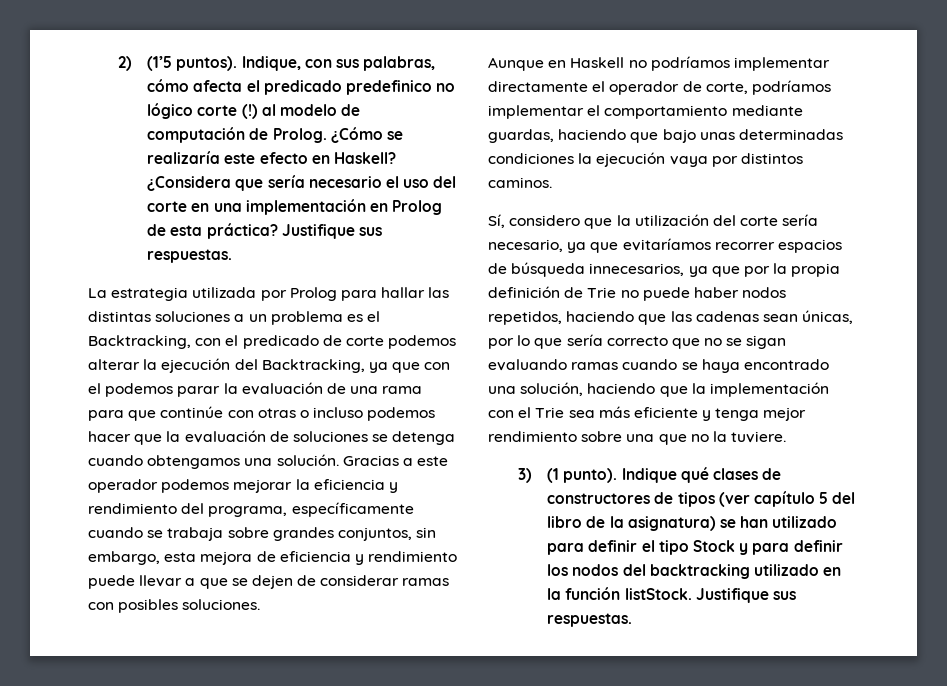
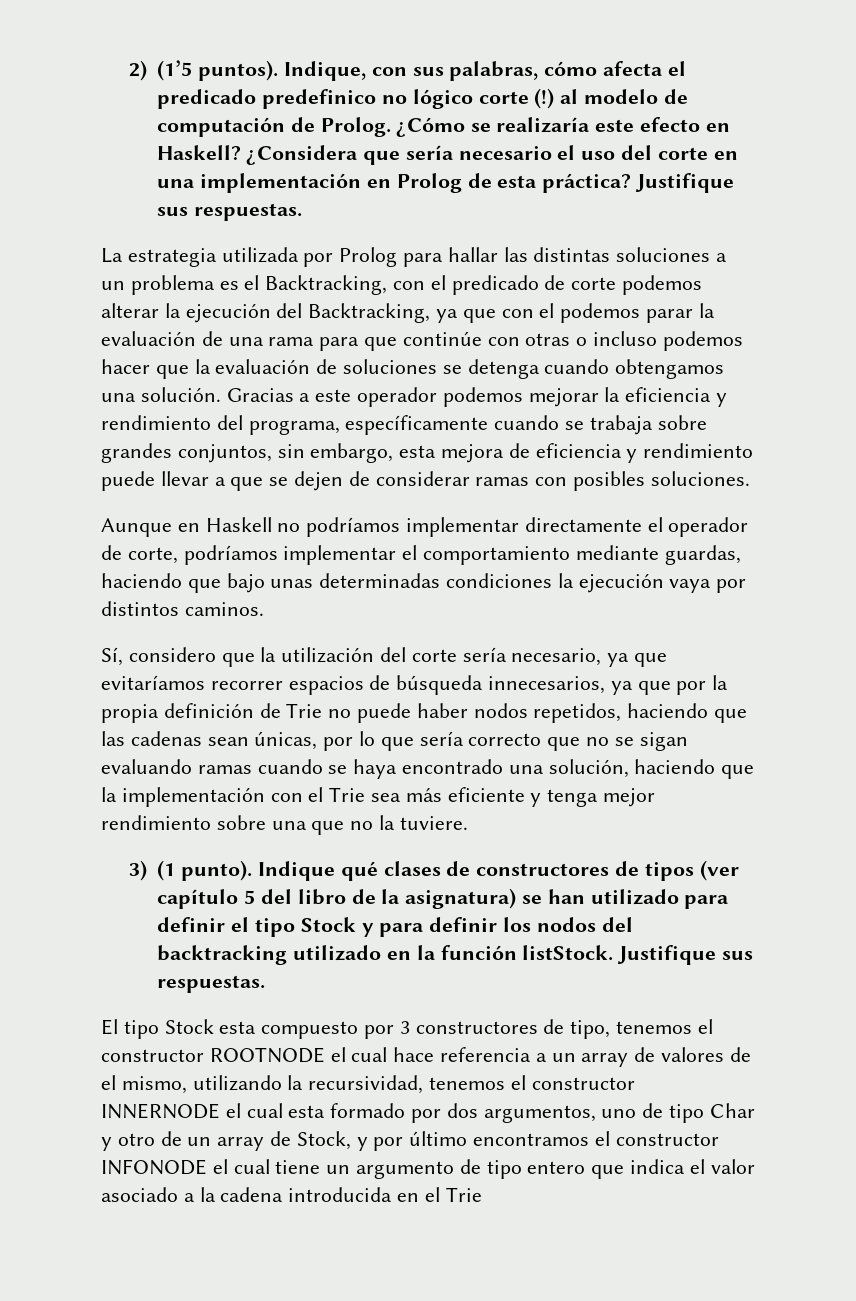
(633, 620) none -> [101,1019,713,1039] [101,1047,751,1067] [101,1075,635,1094] [101,1103,755,1123] [101,1131,719,1151] [101,1159,755,1179] [101,1187,482,1202] // El tipo Stock esta compuesto por 3 constructores de tipo, tenemos el constructor ROOTNODE el cual hace referencia a un array de valores de el mismo, utilizando la recursividad, tenemos el constructor INNERNODE el cual esta formado por dos argumentos, uno de tipo Char y otro de un array de Stock, y por último encontramos el constructor INFONODE el cual tiene un argumento de tipo entero que indica el valor asociado a la cadena introducida en el Trie

